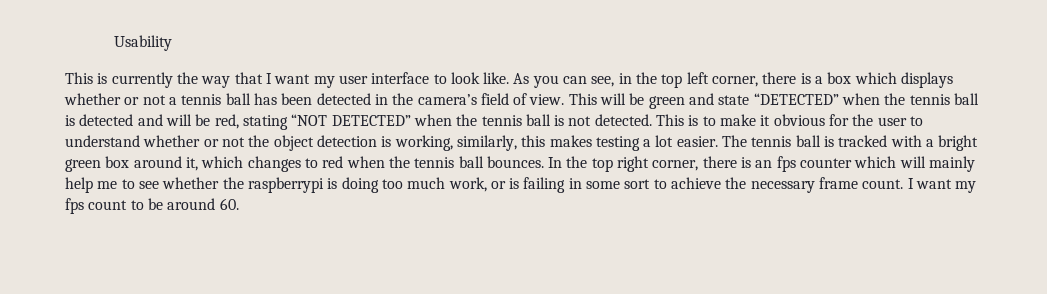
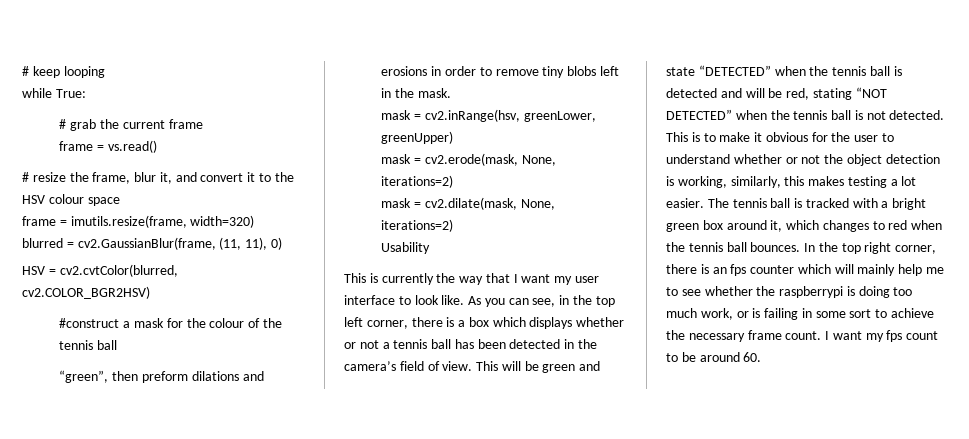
(113, 43) none -> [22,66,105,78] [22,88,86,98] [59,119,203,131] [59,140,158,153] [22,172,294,184] [22,194,120,206] [22,215,255,228] [22,237,282,250] [22,264,178,277] [22,286,150,299] [59,318,282,328] [59,340,118,350] [59,370,264,383] [381,66,619,78] [381,88,452,98] [381,109,596,122] [381,131,454,144] [381,153,556,166] [381,175,454,188] [381,197,555,210] [381,219,454,232] # keep looping // while True: // # grab the current frame // frame = vs.read() // # resize the frame, blur it, and convert it to the HSV colour space // frame = imutils.resize(frame, width=320) // blurred = cv2.GaussianBlur(frame, (11, 11), 0) // HSV = cv2.cvtColor(blurred, cv2.COLOR_BGR2HSV) // #construct a mask for the colour of the tennis ball // “green”, then preform dilations and erosions in order to remove tiny blobs left in the mask. // mask = cv2.inRange(hsv, greenLower, greenUpper) // mask = cv2.erode(mask, None, iterations=2) // mask = cv2.dilate(mask, None, iterations=2) //

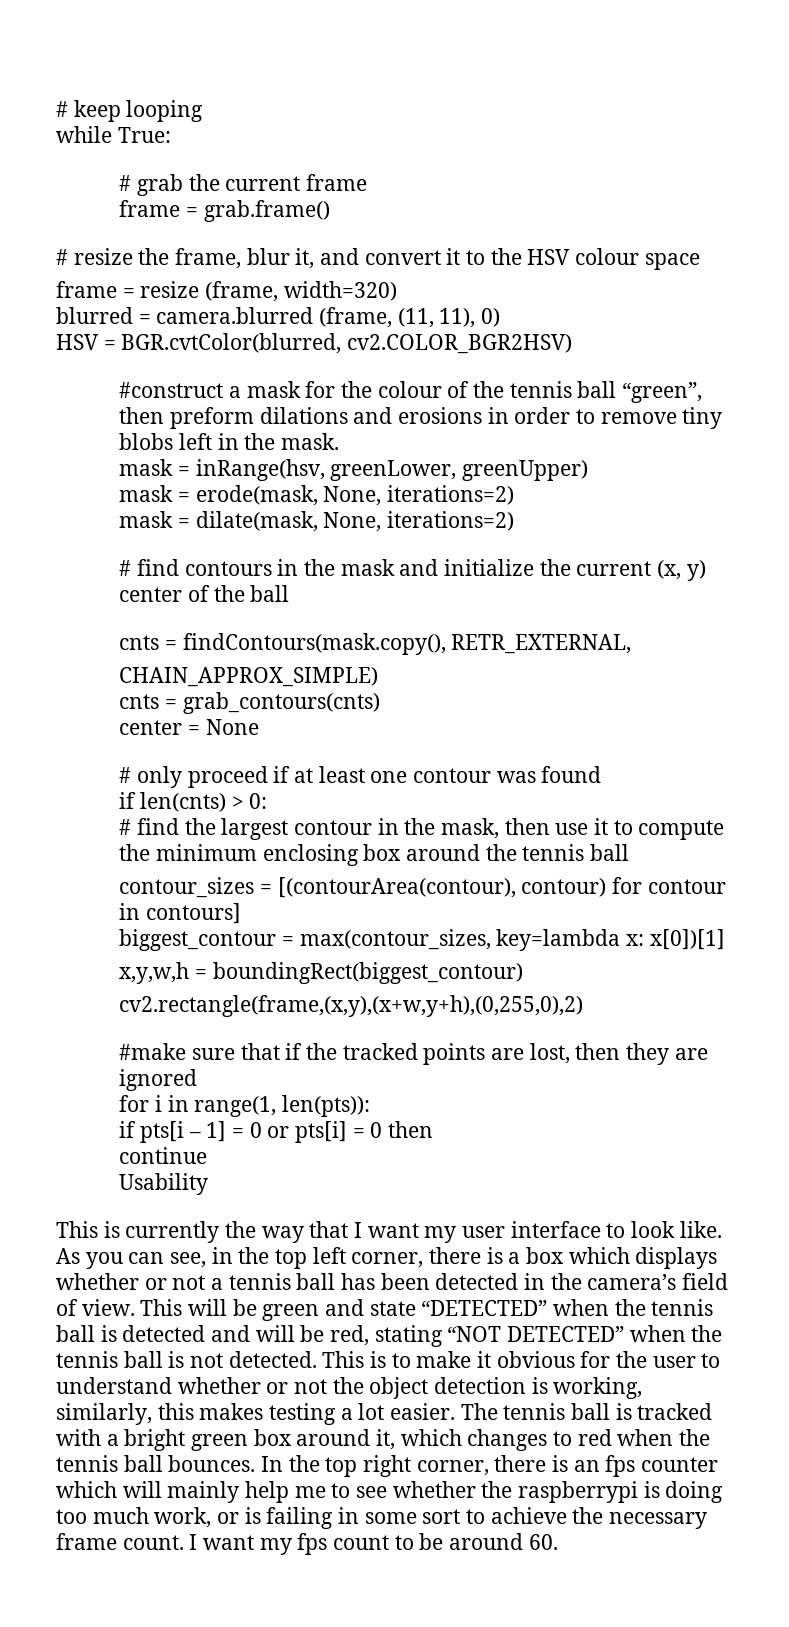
[108,140,158,153] vs.read() -> [203,200,330,222] grab.frame()
[70,215,187,228] imutils.resize(frame, -> [140,281,279,302] resize (frame,
[77,237,216,250] cv2.GaussianBlur(frame, -> [156,307,393,328] camera.blurred (frame,
[59,264,178,277] cv2.cvtColor(blurred, -> [121,333,342,354] BGR.cvtColor(blurred,
(118, 345) // -> (617, 389) none
[425,109,521,122] cv2.inRange(hsv, -> [195,459,325,481] inRange(hsv,
[425,153,519,166] cv2.erode(mask, -> [195,485,318,506] erode(mask,
[425,197,555,210] [381,219,454,232] cv2.dilate(mask, None, iterations=2) -> [195,511,514,532] [119,559,706,581] [119,585,290,602] [119,633,632,655] [119,667,379,687] [119,692,380,714] [119,719,259,735] [119,766,602,788] [119,792,268,812] [119,818,725,840] [119,844,629,866] [119,877,726,898] [119,903,241,924] [119,929,725,951] [119,962,523,984] [119,995,584,1017] [119,1043,708,1065] [119,1069,198,1091] [119,1095,370,1117] [119,1121,433,1143] [119,1147,208,1164] dilate(mask, None, iterations=2) // # find contours in the mask and initialize the current (x, y) center of the ball // cnts = findContours(mask.copy(), RETR_EXTERNAL, // CHAIN_APPROX_SIMPLE) // cnts = grab_contours(cnts) // center = None // # only proceed if at least one contour was found // if len(cnts) > 0: // # find the largest contour in the mask, then use it to compute the minimum enclosing box around the tennis ball // contour_sizes = [(contourArea(contour), contour) for contour in contours] // biggest_contour = max(contour_sizes, key=lambda x: x[0])[1] // x,y,w,h = boundingRect(biggest_contour) // cv2.rectangle(frame,(x,y),(x+w,y+h),(0,255,0),2) // #make sure that if the tracked points are lost, then they are ignored // for i in range(1, len(pts)): // if pts[i – 1] = 0 or pts[i] = 0 then // continue

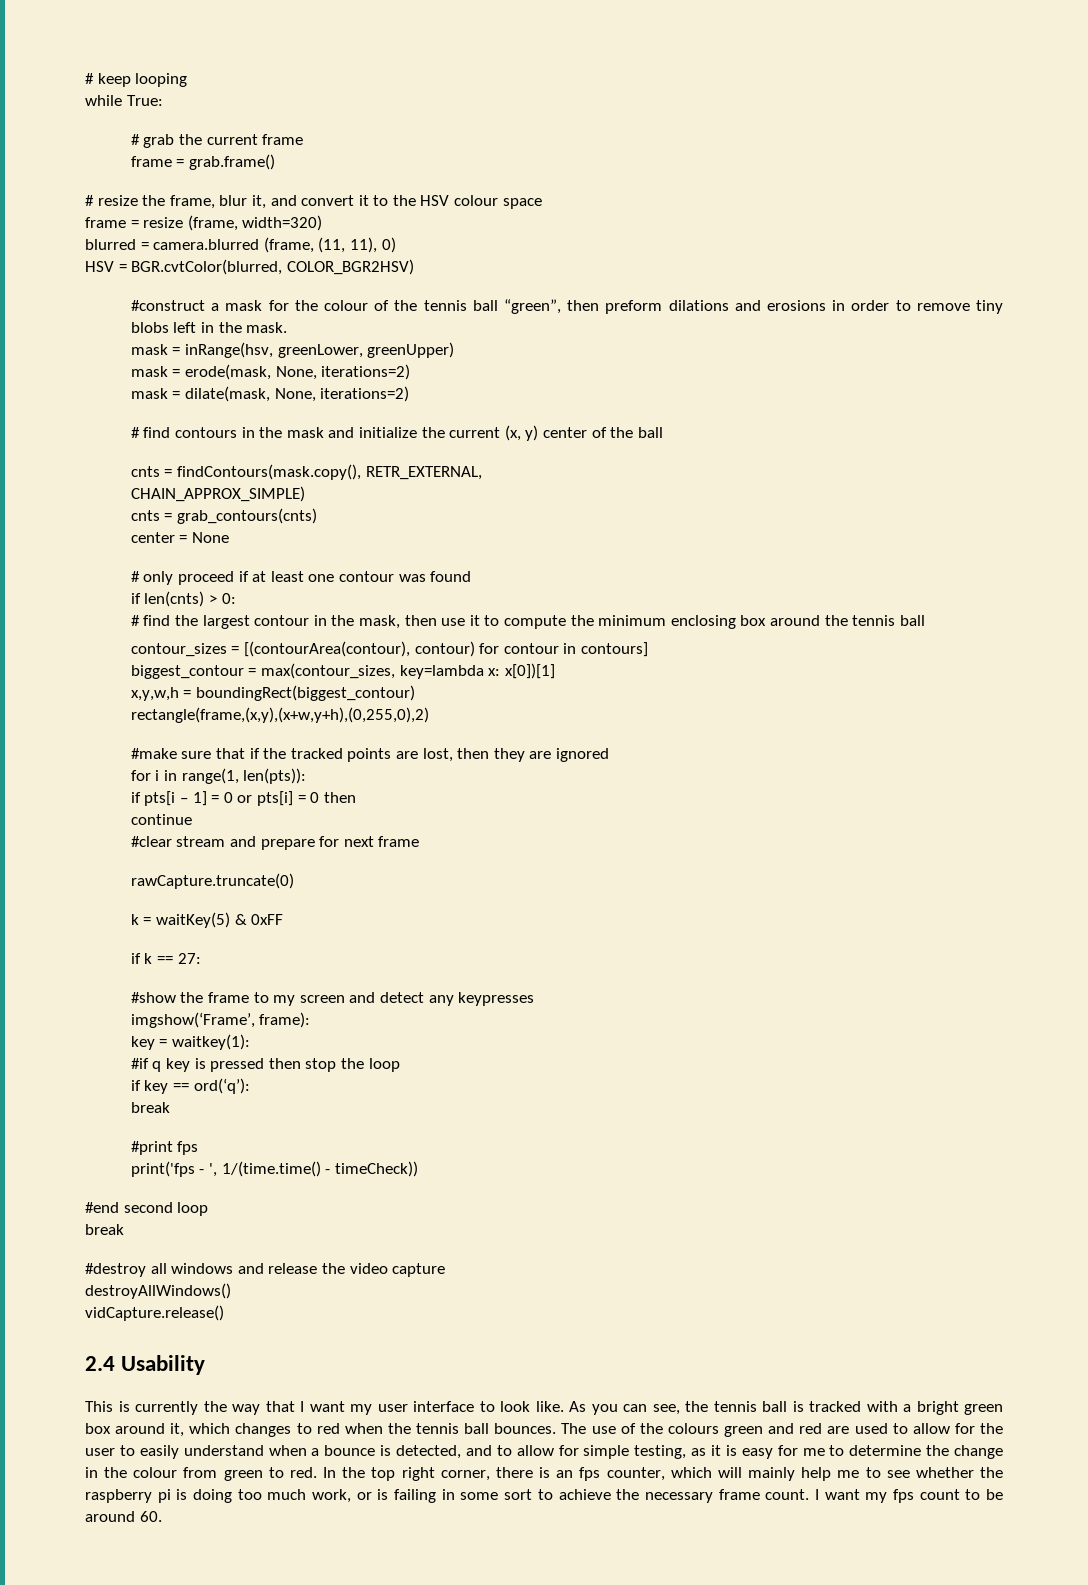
[347,334,573,354] cv2.COLOR_BGR2HSV) -> [286,259,414,275] COLOR_BGR2HSV)
[119,995,584,1017] cv2.rectangle(frame,(x,y),(x+w,y+h),(0,255,0),2) -> [130,707,429,723] rectangle(frame,(x,y),(x+w,y+h),(0,255,0),2)
(208, 1155) none -> [130,836,420,850] [130,873,294,889] [130,912,284,928] [130,953,201,964] [130,992,535,1006] [130,1012,311,1028] [130,1034,251,1050] [130,1058,400,1072] [130,1078,250,1094] [130,1102,170,1113] [130,1141,199,1155] [130,1161,418,1177] [85,1202,209,1216] [85,1224,124,1235] [85,1263,446,1277] [85,1283,231,1299] [85,1305,224,1321] [85,1356,115,1371] #clear stream and prepare for next frame // rawCapture.truncate(0) // k = waitKey(5) & 0xFF // if k == 27: // #show the frame to my screen and detect any keypresses // imgshow(‘Frame’, frame): // key = waitkey(1): // #if q key is pressed then stop the loop // if key == ord(‘q’): // break // #print fps // print('fps - ', 1/(time.time() - timeCheck)) // #end second loop // break // #destroy all windows and release the video capture // destroyAllWindows() // vidCapture.release() // 2.4
[211,1247,718,1269] [56,1273,729,1290] [56,1299,714,1321] [56,1325,723,1347] [56,1351,721,1368] [56,1377,643,1399] [56,1403,498,1425] in the top left corner, there is a box which displays whether or not a tennis ball has been detected in the camera’s field of view. This will be green and state “DETECTED” when the tennis ball is detected and will be red, stating “NOT DETECTED” when the tennis ball is not detected. This is to make it obvious for the user to understand whether or not the object detection is working, similarly, this makes testing a lot easier. The -> [685,1401,708,1412] the
(256, 1463) none -> [561,1423,1004,1437] [85,1445,1003,1459] [85,1467,317,1481] The use of the colours green and red are used to allow for the user to easily understand when a bounce is detected, and to allow for simple testing, as it is easy for me to determine the change in the colour from green to red.
[641,1457,719,1472] counter -> [606,1467,665,1481] counter,
[518,1481,639,1503] raspberrypi -> [85,1489,171,1503] raspberry pi

